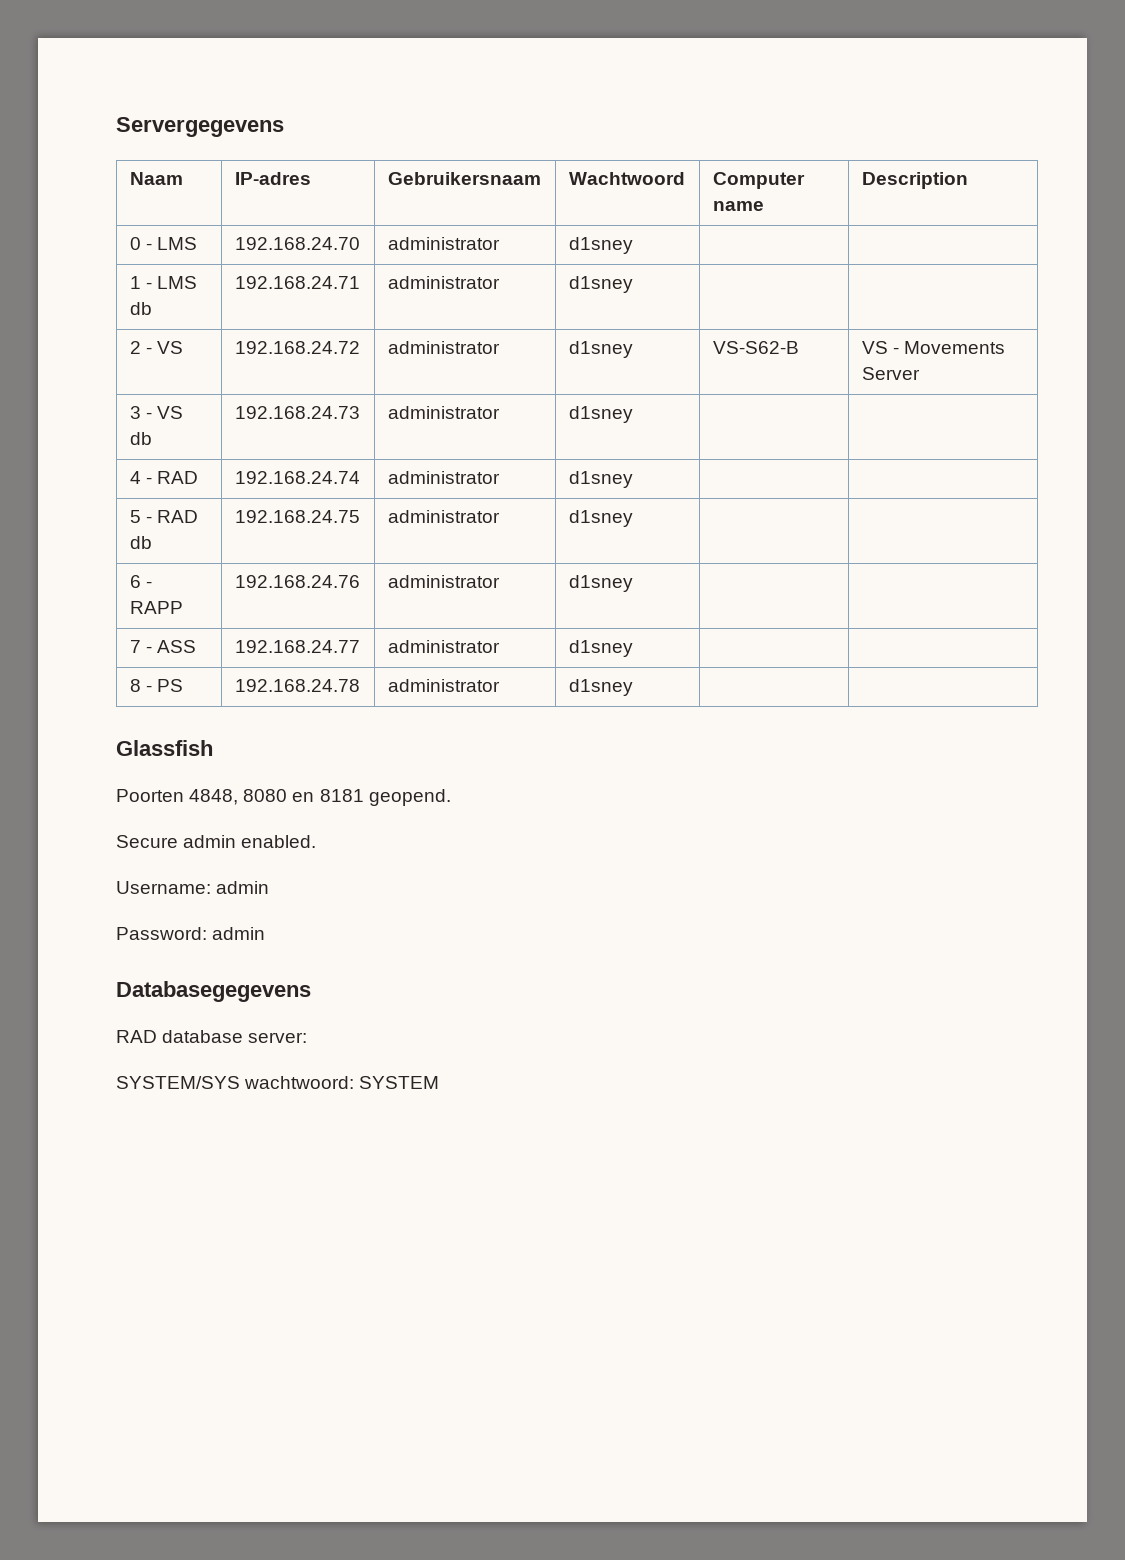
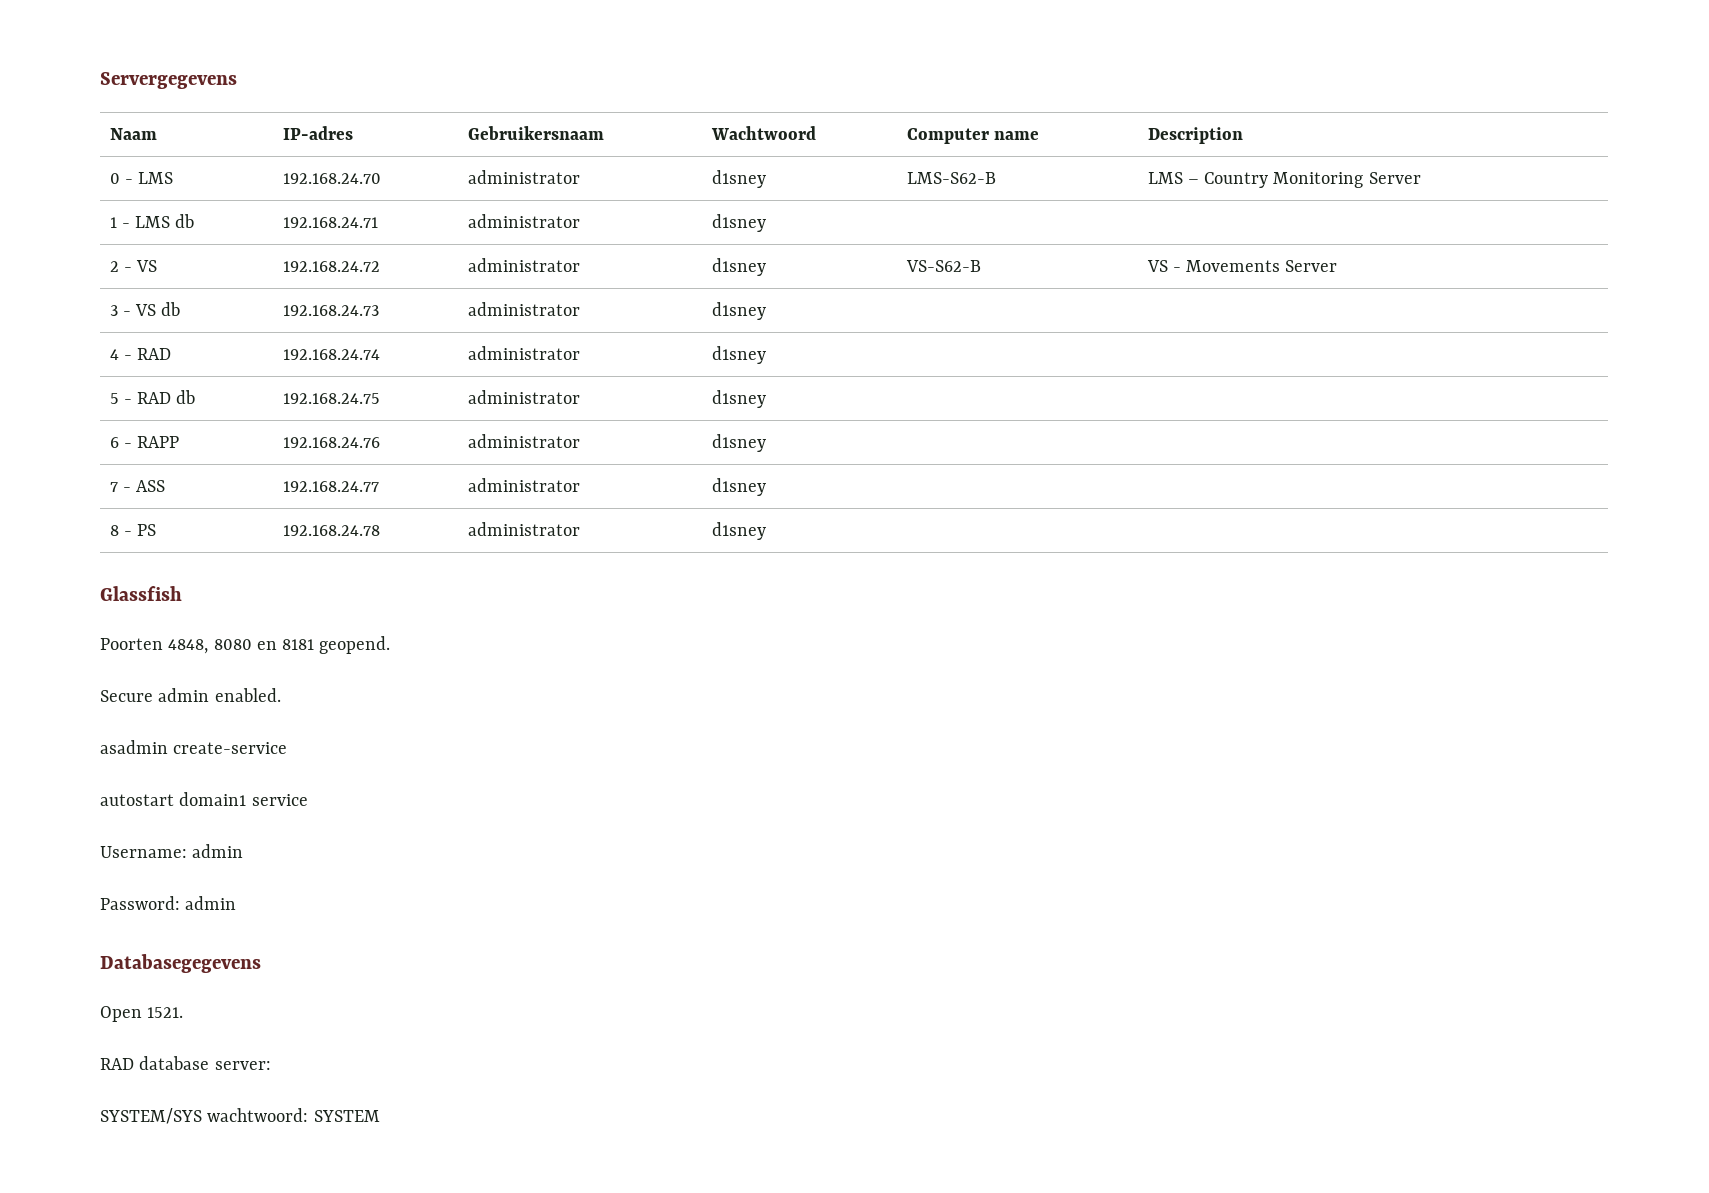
(633, 245) | -> [906,172,996,184] [1147,172,1421,188] LMS-S62-B | LMS – Country Monitoring Server
(317, 841) none -> [100,740,288,754] [100,792,308,806] // asadmin create-service // autostart domain1 service
(311, 991) none -> [100,1006,184,1022] // Open 1521.

